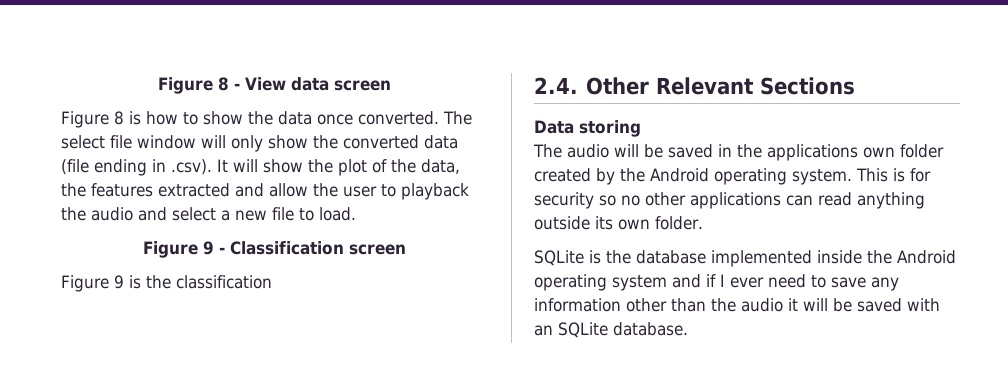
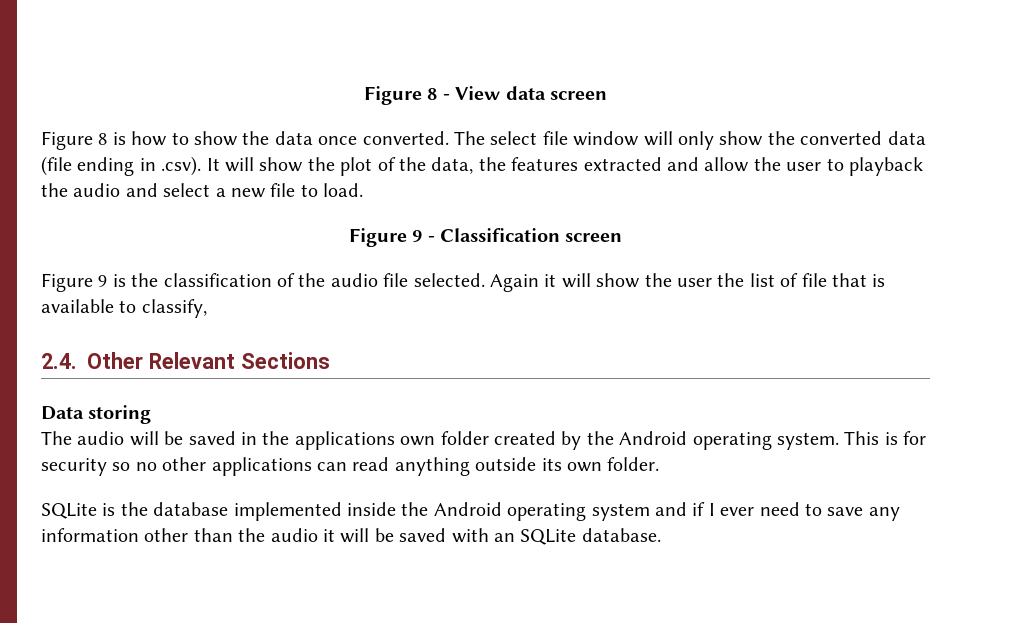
(272, 282) none -> [277,273,886,292] [41,299,207,318] of the audio file selected. Again it will show the user the list of file that is available to classify,

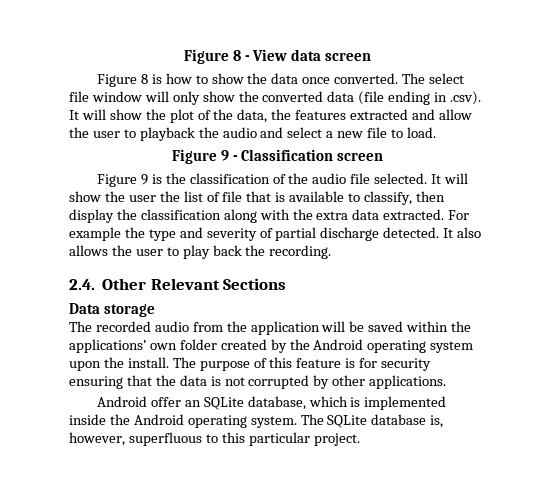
[489,274,557,292] Again it -> [431,174,442,184] It
(207, 308) none -> [415,191,445,202] [69,209,470,223] [69,227,482,241] [69,245,332,259] then display the classification along with the extra data extracted. For example the type and severity of partial discharge detected. It also allows the user to play back the recording.
[88,405,152,424] [41,431,395,450] storing // The audio will be saved in the applications -> [103,304,155,317] [69,321,472,335] [69,339,146,353] storage // The recorded audio from the application will be saved within the applications’
[776,431,927,450] [41,457,660,476] [41,502,229,519] system. This is for security so no other applications can read anything outside its own folder. // SQLite is the database -> [430,341,474,353] [69,357,432,371] [69,375,447,389] [96,396,361,410] system upon the install. The purpose of this feature is for security ensuring that the data is not corrupted by other applications. // Android offer an SQLite database, which is
[591,502,900,521] [41,528,661,545] system and if I ever need to save any information other than the audio it will be saved with an SQLite database. -> [250,414,444,428] [69,432,360,446] system. The SQLite database is, however, superfluous to this particular project.

